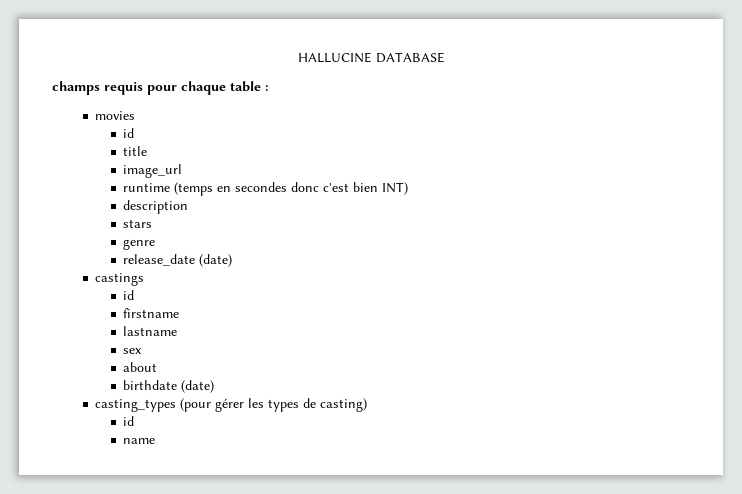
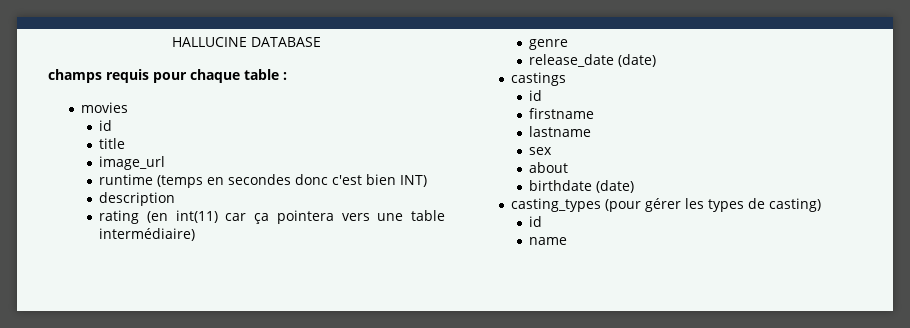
[123,219,153,228] stars -> [99,210,445,224] [99,228,196,241] rating (en int(11) car ça pointera vers une table intermédiaire)

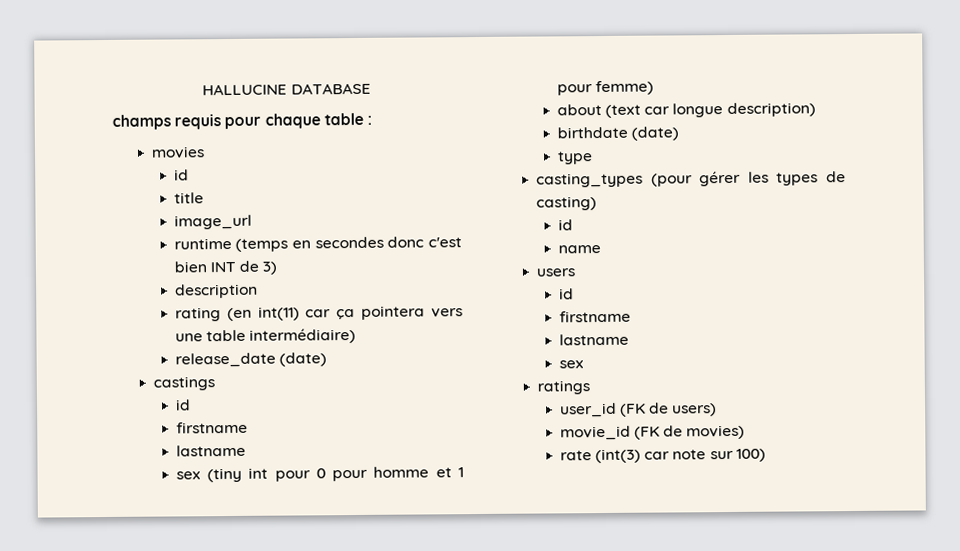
[400,175,428,187] INT) -> [210,260,278,275] INT de 3)
[529,39,569,50] // genre -> (357, 335) none
[529,162,569,173] // about -> [207,466,464,483] [556,80,655,96] [556,102,816,118] (tiny int pour 0 pour homme et 1 pour femme) // about (text car longue description)
(635, 186) none -> [557,151,593,165] // type
(568, 241) none -> [535,268,576,277] [558,288,574,300] [558,310,631,323] [558,333,629,346] [558,360,584,369] [536,380,590,395] [559,402,718,418] [559,424,746,441] [559,448,766,464] // users // id // firstname // lastname // sex // ratings // user_id (FK de users) // movie_id (FK de movies) // rate (int(3) car note sur 100)

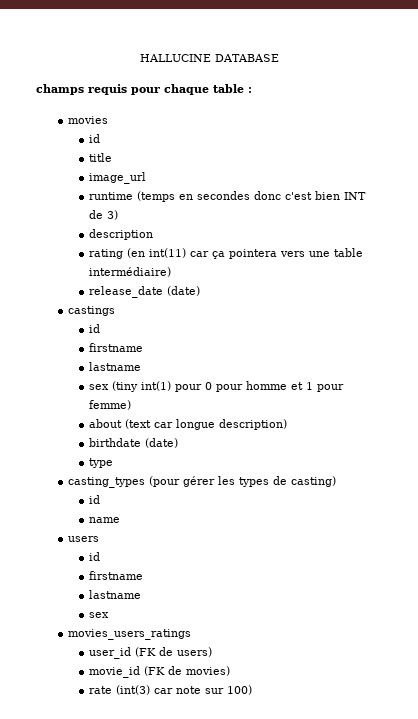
[248,467,269,479] int -> [140,381,171,391] int(1)
[536,380,590,395] ratings -> [68,629,192,640] movies_users_ratings

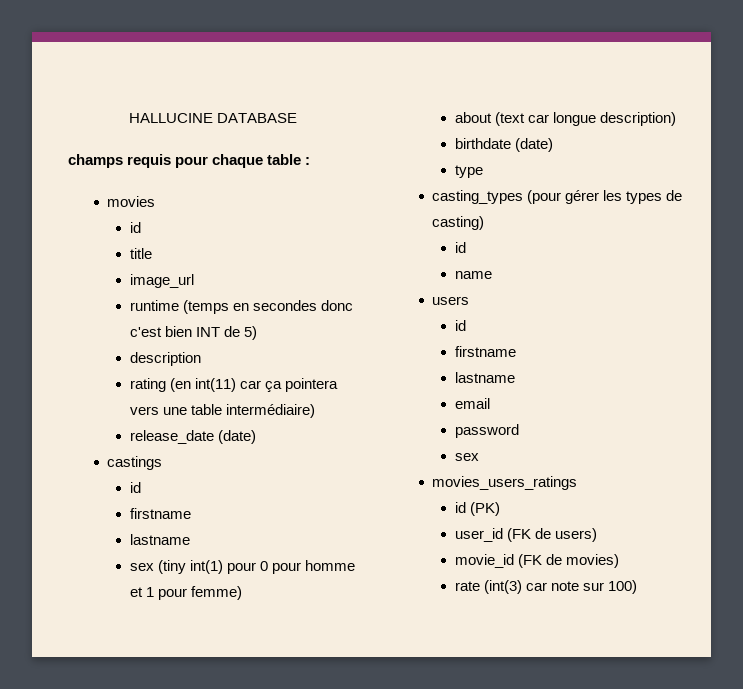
[106,210,118,220] 3) -> [244,326,258,340] 5)
(141, 594) none -> [454,398,490,409] [454,424,519,438] // email // password
(192, 634) none -> [454,502,500,516] // id (PK)

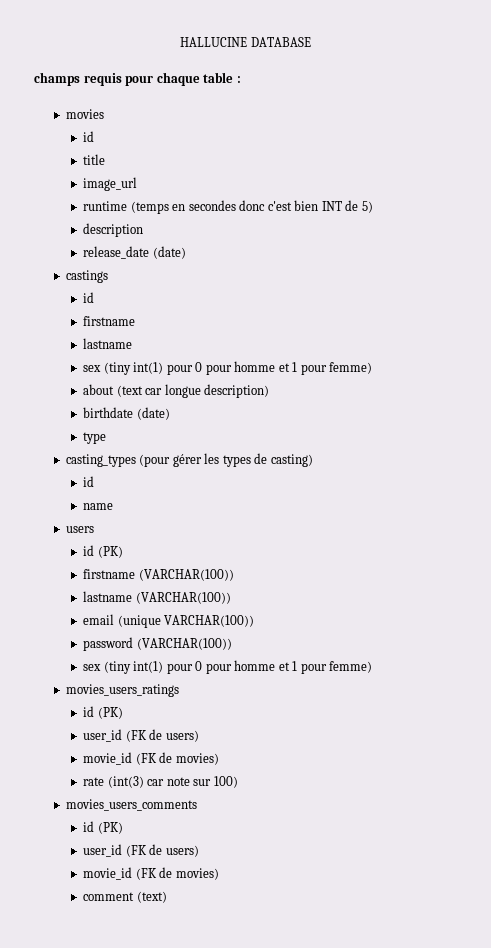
[129,378,339,392] [129,404,316,418] // rating (en int(11) car ça pointera vers une table intermédiaire) -> (144, 230) none
[454,346,516,357] [454,372,515,383] // firstname // lastname -> [97,546,123,558] [83,569,234,581] [83,591,231,604] (PK) // firstname (VARCHAR(100)) // lastname (VARCHAR(100))
(490, 403) none -> [117,615,255,628] (unique VARCHAR(100))
[454,453,479,461] // sex -> [136,638,232,650] [83,660,373,674] (VARCHAR(100)) // sex (tiny int(1) pour 0 pour homme et 1 pour femme)
(638, 587) none -> [65,799,197,811] [83,821,123,834] [83,844,199,857] [83,867,219,880] [83,891,167,903] // movies_users_comments // id (PK) // user_id (FK de users) // movie_id (FK de movies) // comment (text)

